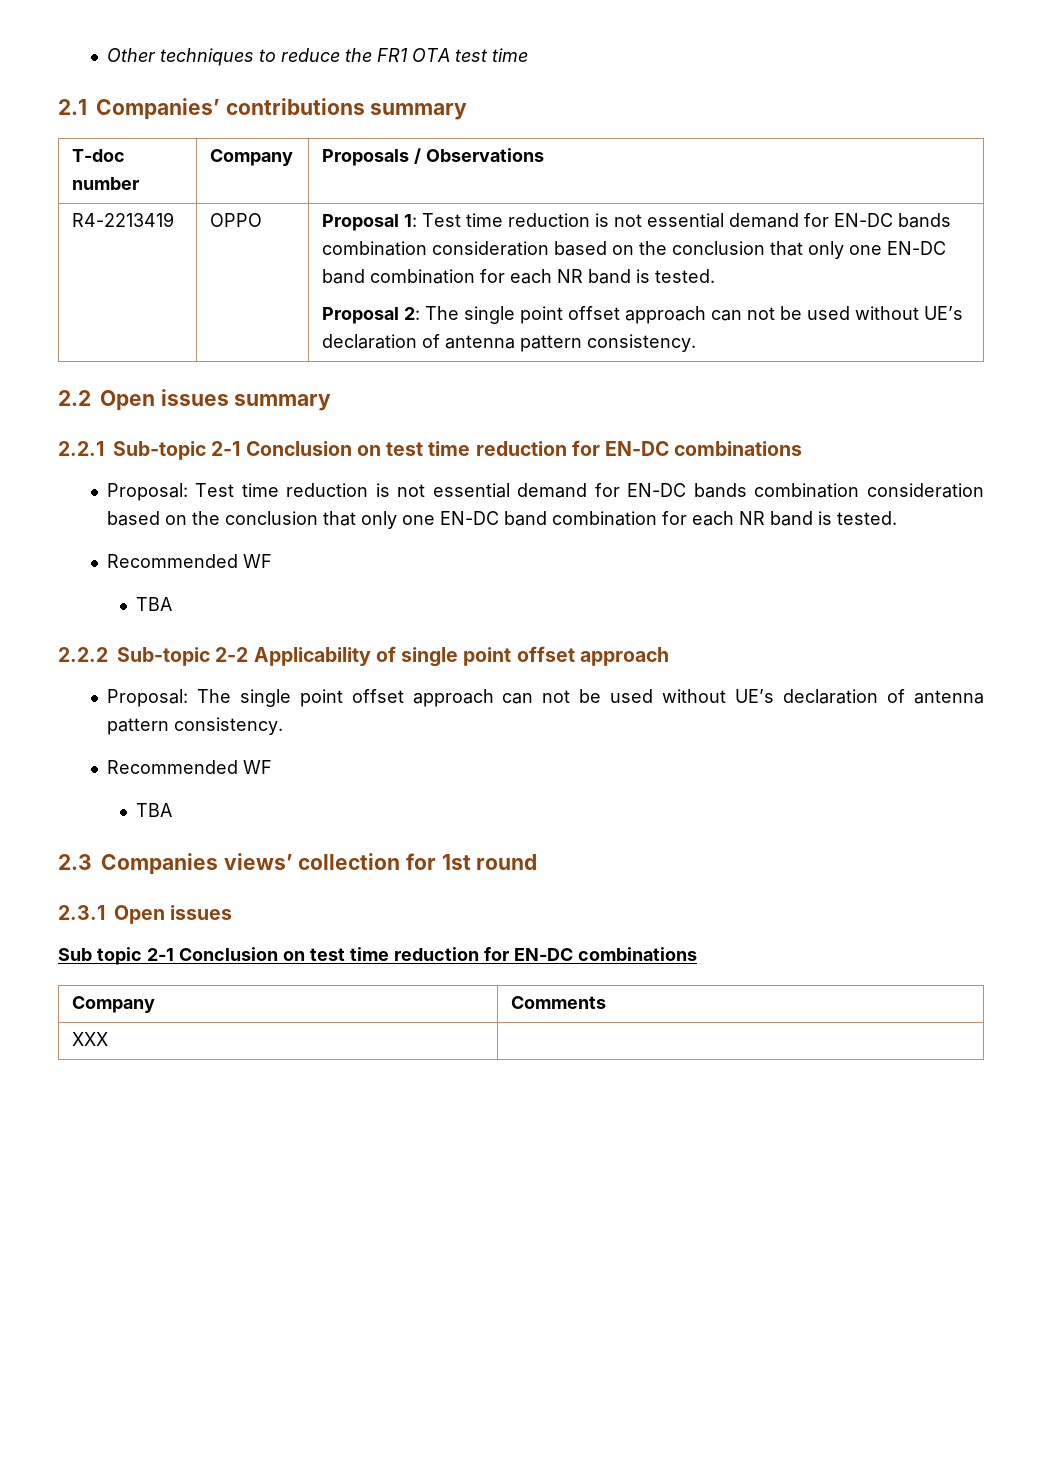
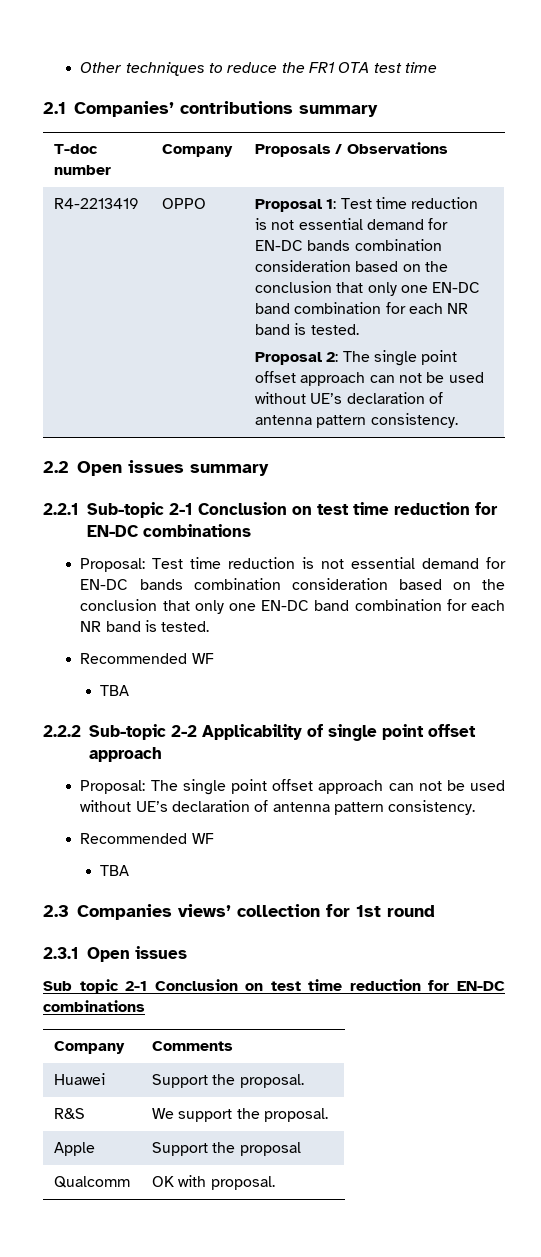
[72,1032,109,1046] XXX | -> [53,1073,105,1085] [151,1074,304,1088] [53,1108,85,1119] [151,1108,328,1122] [53,1142,95,1156] [151,1142,301,1156] [53,1176,130,1188] [151,1175,275,1190] Huawei | Support the proposal. // R&S | We support the proposal. // Apple | Support the proposal // Qualcomm | OK with proposal.

